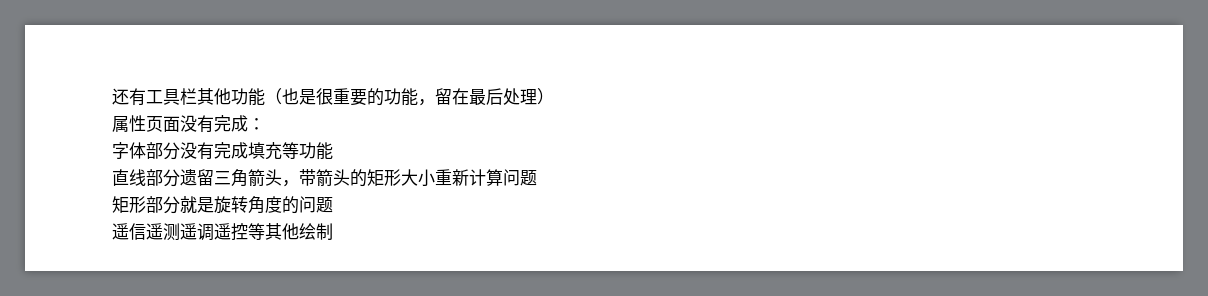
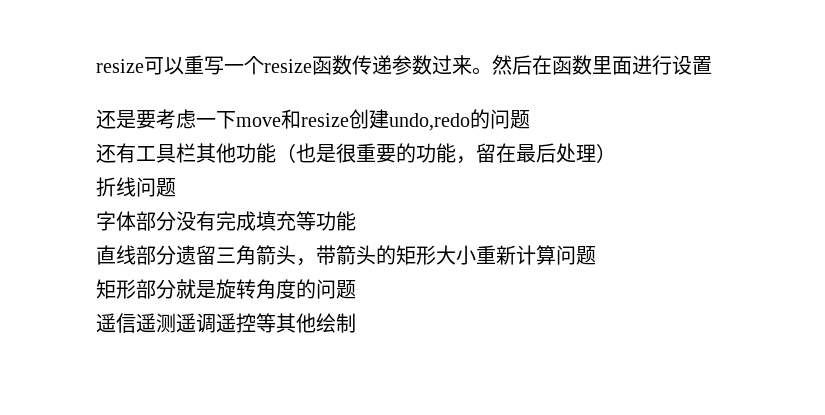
(112, 96) none -> [96,55,712,75] [96,109,530,131] resize可以重写一个resize函数传递参数过来。然后在函数里面进行设置 // 还是要考虑一下move和resize创建undo,redo的问题 //
[112,115,265,133] 属性页面没有完成： -> [96,177,176,197] 折线问题

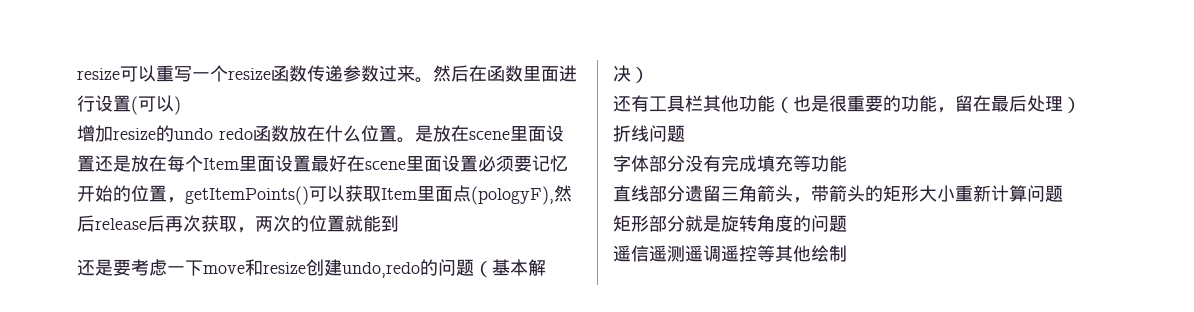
(712, 65) none -> [131,95,181,115] [77,125,564,143] [77,155,568,172] [77,185,572,205] [77,215,399,233] (可以) // 增加resize的undo redo函数放在什么位置。是放在scene里面设置还是放在每个Item里面设置最好在scene里面设置必须要记忆开始的位置，getItemPoints()可以获取Item里面点(pologyF),然后release后再次获取，两次的位置就能到
(530, 119) none -> [474,259,546,277] [613,65,649,83] （基本解决）

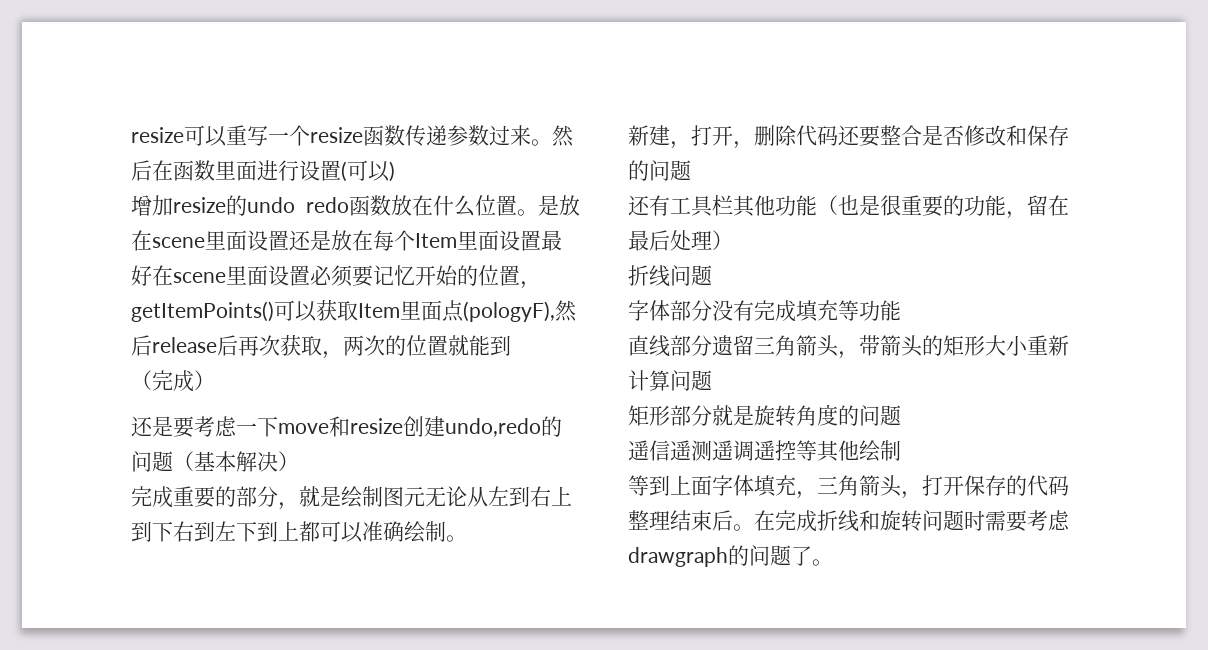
(399, 223) none -> [131,370,215,392] // （完成）
(649, 75) none -> [131,486,572,510] [131,521,467,543] [628,125,1069,149] [628,160,691,181] // 完成重要的部分，就是绘制图元无论从左到右上到下右到左下到上都可以准确绘制。 // 新建，打开，删除代码还要整合是否修改和保存的问题
(847, 253) none -> [628,475,1069,499] [628,510,1070,532] [628,545,833,567] // 等到上面字体填充，三角箭头，打开保存的代码整理结束后。在完成折线和旋转问题时需要考虑drawgraph的问题了。

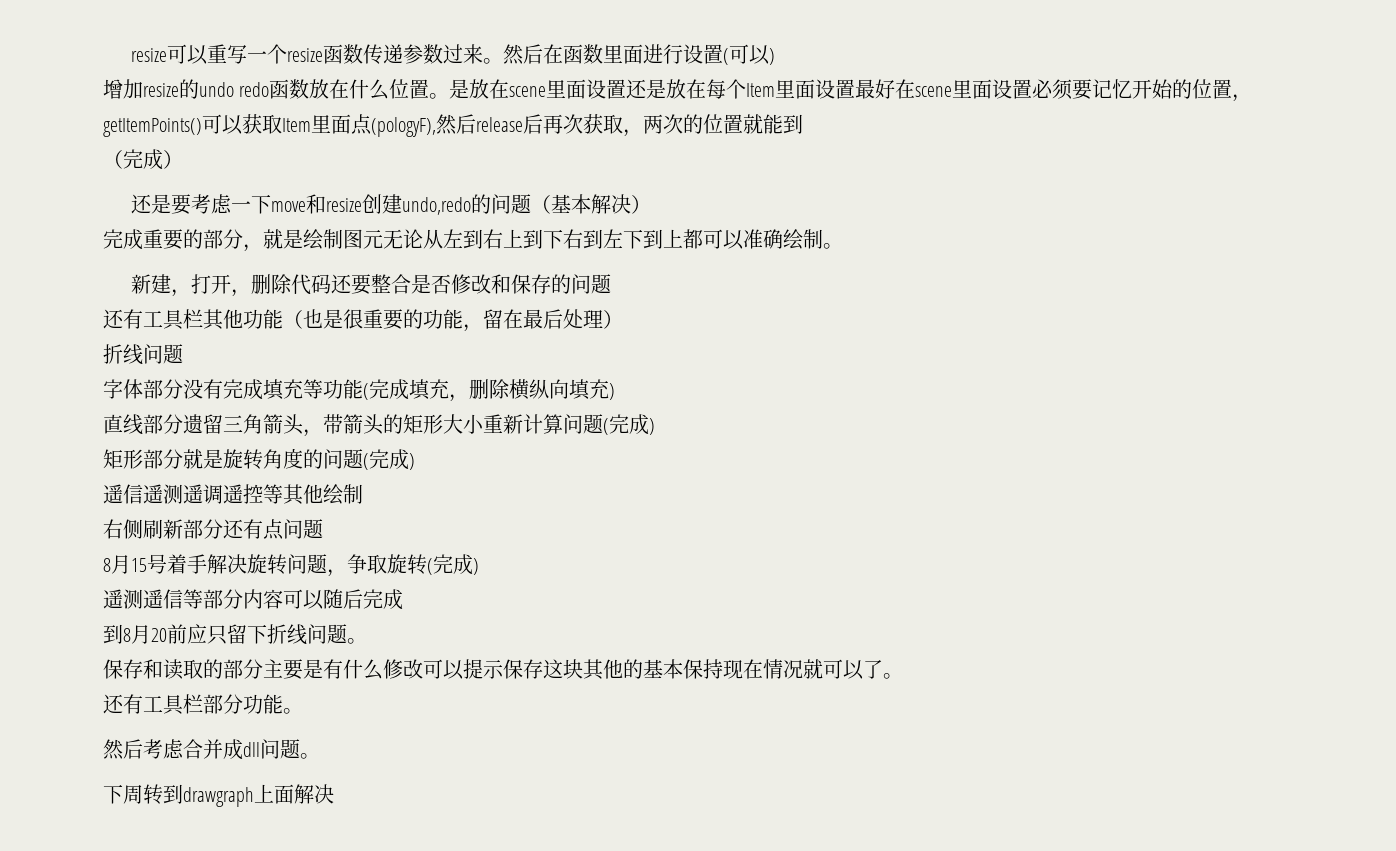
(901, 310) none -> [363,379,615,402] (完成填充，删除横纵向填充)
(712, 380) none -> [603,414,655,435] (完成)
(901, 415) none -> [363,449,415,470] (完成)
[628,475,1069,499] [628,510,1070,532] [628,545,833,567] 等到上面字体填充，三角箭头，打开保存的代码整理结束后。在完成折线和旋转问题时需要考虑drawgraph的问题了。 -> [103,519,323,540] [103,554,479,577] [103,589,403,610] [103,624,367,645] [103,659,903,680] [103,694,303,715] [103,739,320,760] [103,784,334,807] 右侧刷新部分还有点问题 // 8月15号着手解决旋转问题，争取旋转(完成) // 遥测遥信等部分内容可以随后完成 // 到8月20前应只留下折线问题。 // 保存和读取的部分主要是有什么修改可以提示保存这块其他的基本保持现在情况就可以了。 // 还有工具栏部分功能。 // 然后考虑合并成dll问题。 // 下周转到drawgraph上面解决

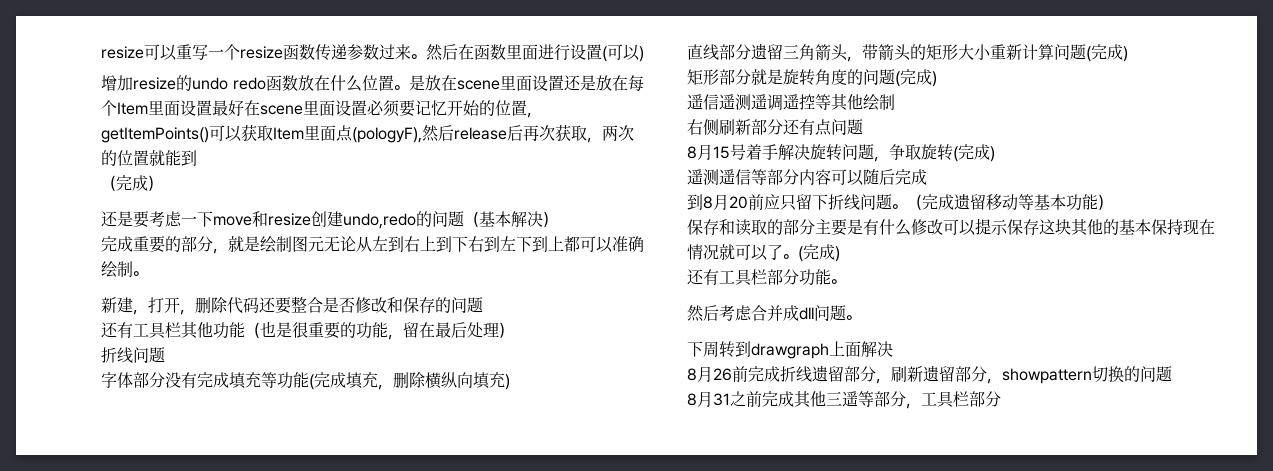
(367, 641) none -> [907,193,1113,211] （完成遗留移动等基本功能）
(903, 676) none -> [798,244,840,262] (完成)
(334, 794) none -> [687,365,1172,384] [687,391,1001,409] // 8月26前完成折线遗留部分，刷新遗留部分，showpattern切换的问题 // 8月31之前完成其他三遥等部分，工具栏部分

